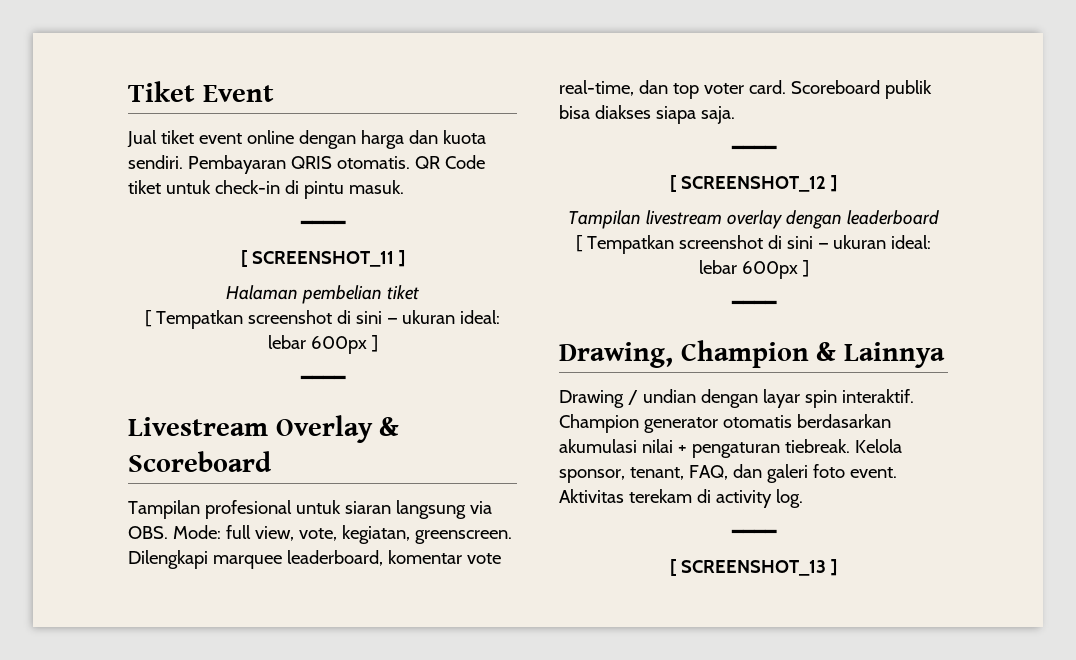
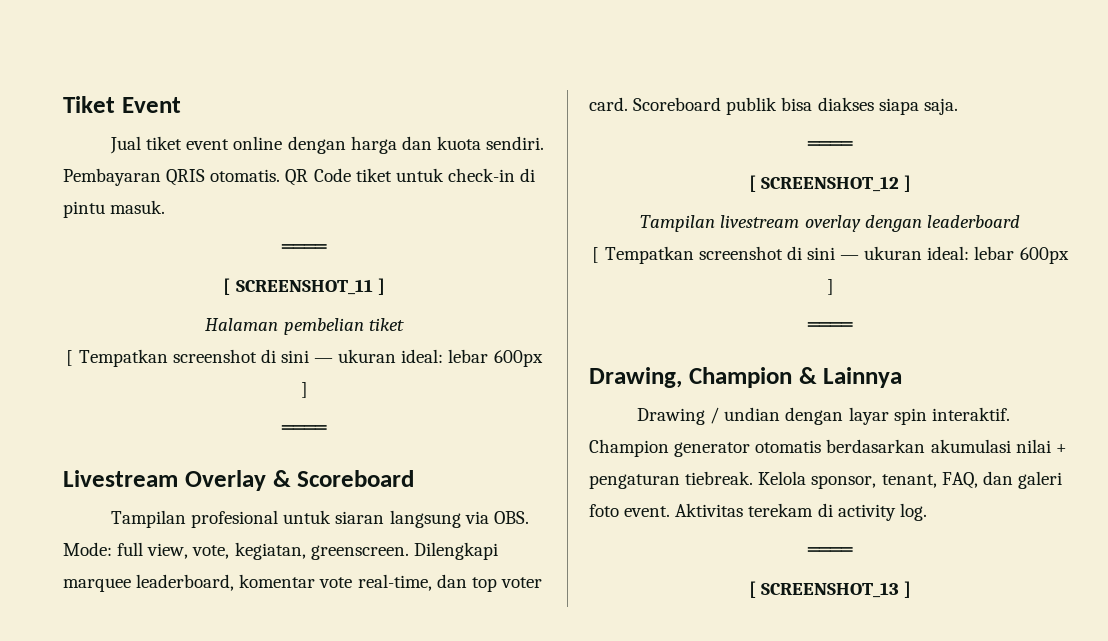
[299,220,346,229] ━━━━ -> [281,244,327,253] ════
[299,375,346,384] ━━━━ -> [281,425,327,434] ════
[730,145,777,154] ━━━━ -> [807,141,853,150] ════
[730,300,777,309] ━━━━ -> [807,322,853,331] ════
[730,529,777,538] ━━━━ -> [807,547,853,556] ════

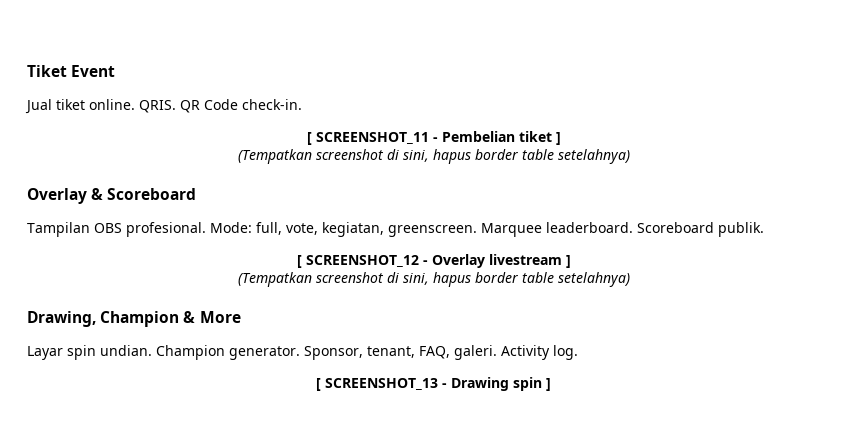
[186,136,545,154] [63,168,536,186] [63,200,166,218] [281,244,327,253] [223,278,385,295] [205,318,404,335] [66,349,543,367] [300,382,308,398] [281,425,327,434] [63,470,415,491] [110,510,529,528] [63,542,498,560] [63,574,542,592] [589,97,958,115] [807,141,853,150] [748,175,912,192] [640,215,1020,232] [592,246,1069,264] [826,279,834,295] [807,322,853,331] [589,367,903,388] [636,407,1010,425] [589,439,1067,457] [589,471,1062,489] [589,503,896,521] event online dengan harga dan kuota sendiri. Pembayaran QRIS otomatis. QR Code tiket untuk check-in di pintu masuk. // ════ // [ SCREENSHOT_11 ] // Halaman pembelian tiket // [ Tempatkan screenshot di sini — ukuran ideal: lebar 600px ] // ════ // Livestream Overlay & Scoreboard // Tampilan profesional untuk siaran langsung via OBS. Mode: full view, vote, kegiatan, greenscreen. Dilengkapi marquee leaderboard, komentar vote real-time, dan top voter card. Scoreboard publik bisa diakses siapa saja. // ════ // [ SCREENSHOT_12 ] // Tampilan livestream overlay dengan leaderboard // [ Tempatkan screenshot di sini — ukuran ideal: lebar 600px ] // ════ // Drawing, Champion & Lainnya // Drawing / undian dengan layar spin interaktif. Champion generator otomatis berdasarkan akumulasi nilai + pengaturan tiebreak. Kelola sponsor, tenant, FAQ, dan galeri foto event. Aktivitas terekam di activity -> [89,99,302,113] [306,131,561,145] [237,149,630,164] [27,188,197,204] [27,222,764,237] [296,254,571,268] [237,272,630,287] [27,311,241,327] [27,345,550,360] online. QRIS. QR Code check-in. // [ SCREENSHOT_11 - Pembelian tiket ] // (Tempatkan screenshot di sini, hapus border table setelahnya) // Overlay & Scoreboard // Tampilan OBS profesional. Mode: full, vote, kegiatan, greenscreen. Marquee leaderboard. Scoreboard publik. // [ SCREENSHOT_12 - Overlay livestream ] // (Tempatkan screenshot di sini, hapus border table setelahnya) // Drawing, Champion & More // Layar spin undian. Champion generator. Sponsor, tenant, FAQ, galeri. Activity
[807,547,853,556] // ════ -> (578, 352) none
(899, 590) none -> [442,377,542,391] - Drawing spin

